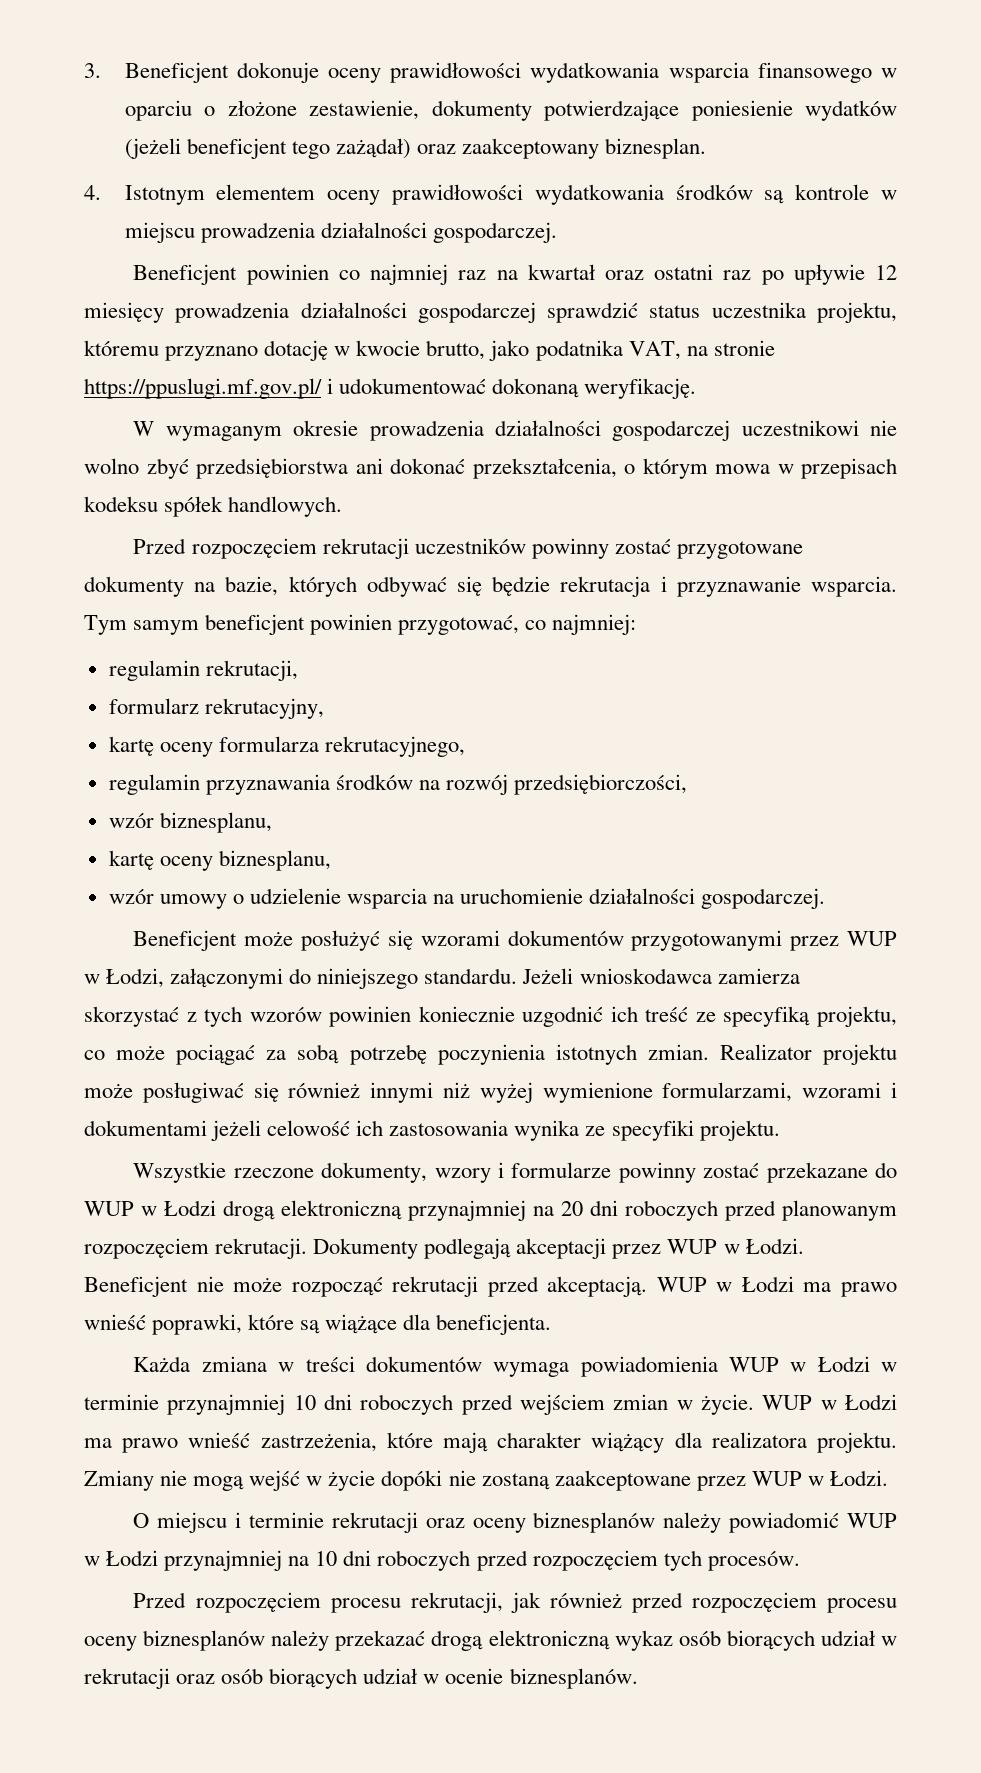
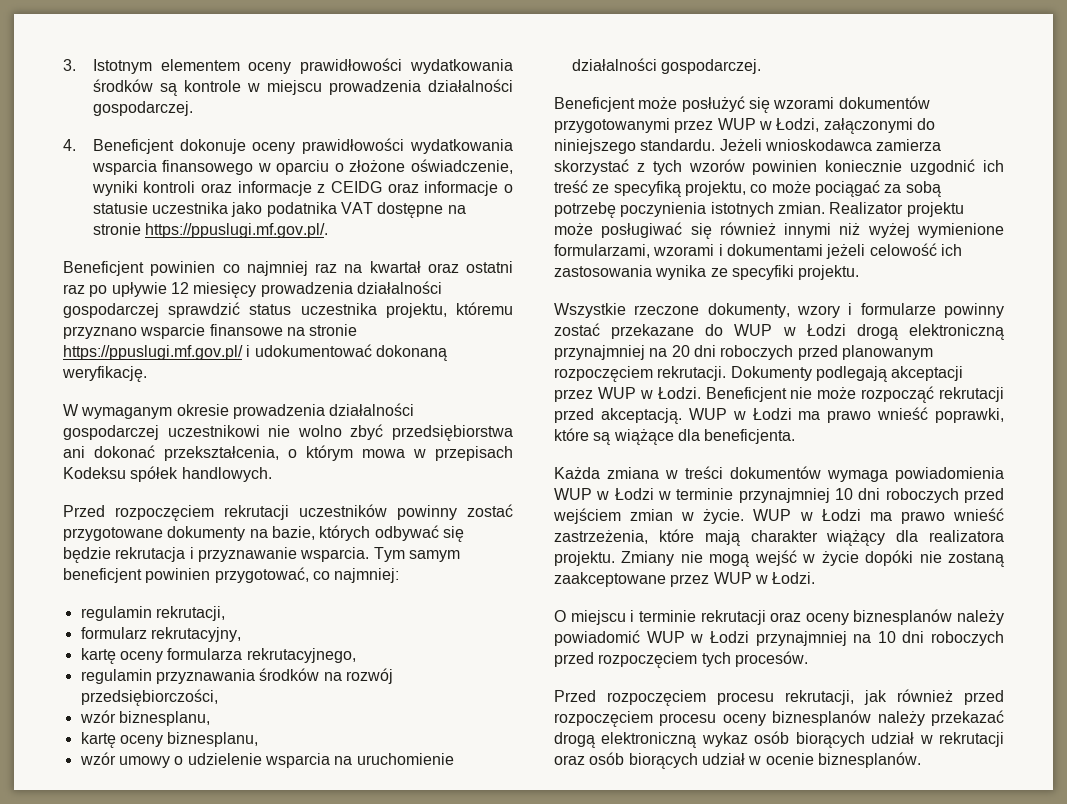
[124,62,897,83] [124,100,898,121] [124,138,707,159] [84,185,101,200] Beneficjent dokonuje oceny prawidłowości wydatkowania wsparcia finansowego w oparciu o złożone zestawienie, dokumenty potwierdzające poniesienie wydatków (jeżeli beneficjent tego zażądał) oraz zaakceptowany biznesplan. // 4. -> (76, 65) none
(557, 232) none -> [63,138,513,154] [91,159,514,175] [91,181,514,196] [92,202,466,218] [92,223,328,238] // 4. Beneficjent dokonuje oceny prawidłowości wydatkowania wsparcia finansowego w oparciu o złożone oświadczenie, wyniki kontroli oraz informacje z CEIDG oraz informacje o statusie uczestnika jako podatnika VAT dostępne na stronie https://ppuslugi.mf.gov.pl/.
[264,340,681,361] dotację w kwocie brutto, jako podatnika VAT, -> [140,324,283,339] wsparcie finansowe
[84,496,158,512] kodeksu -> [63,467,126,479] Kodeksu

